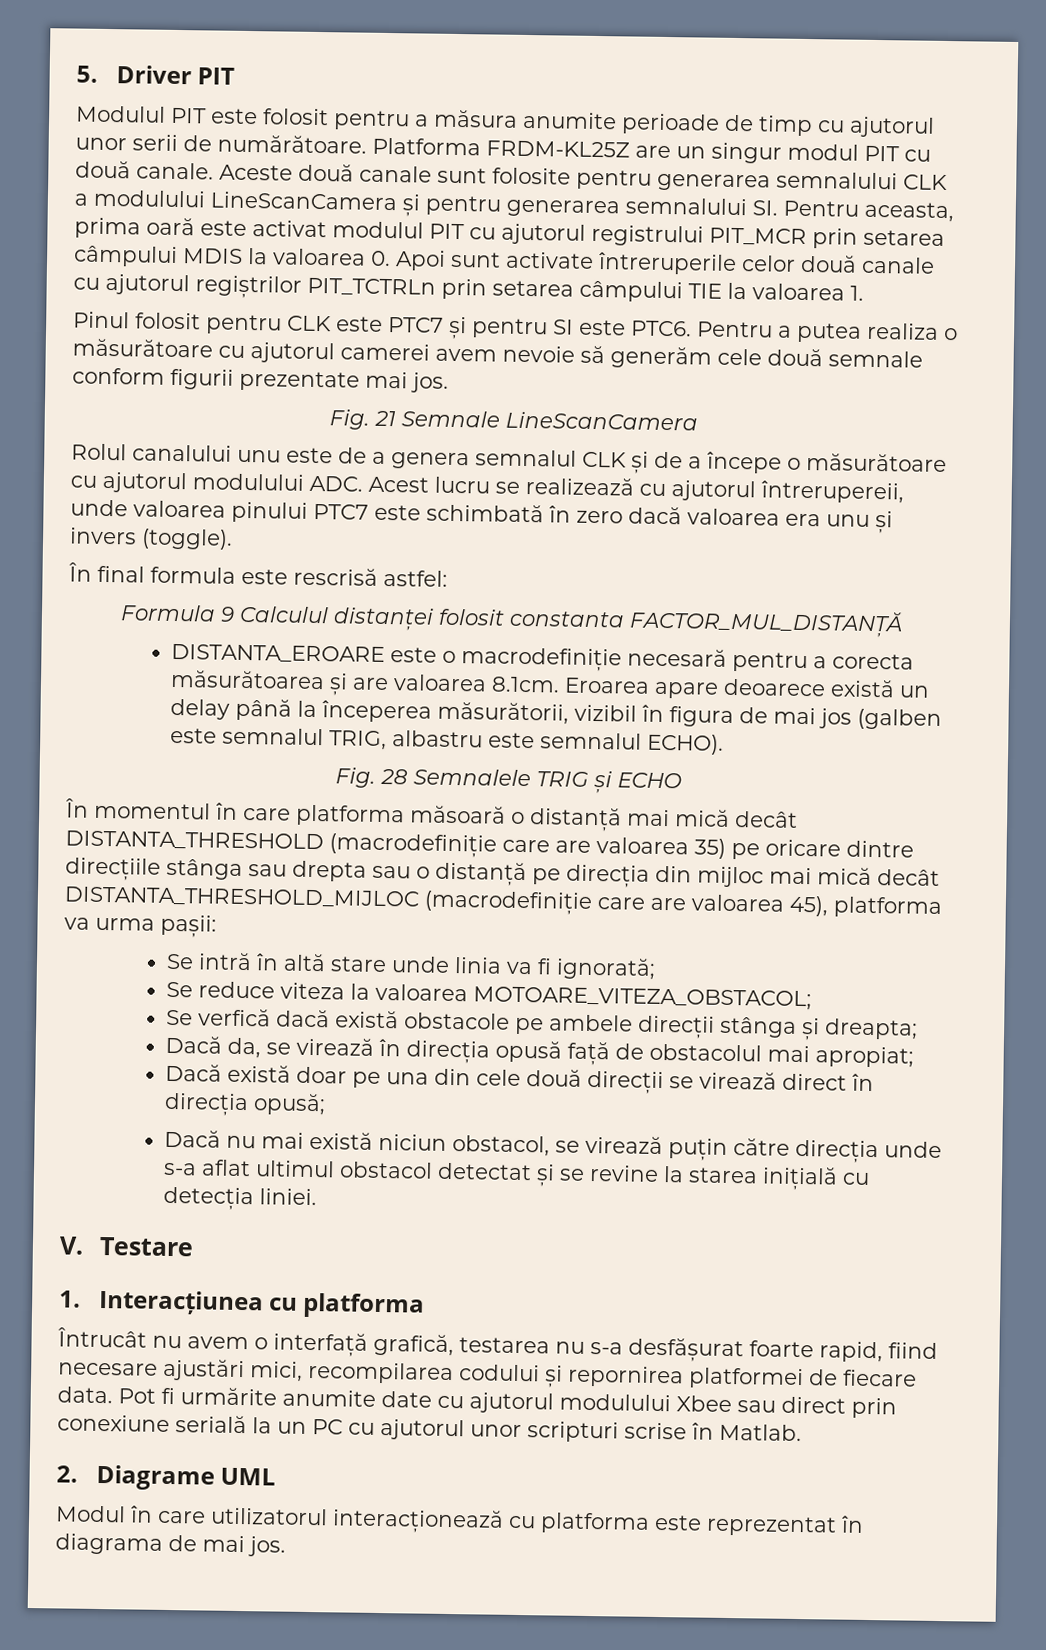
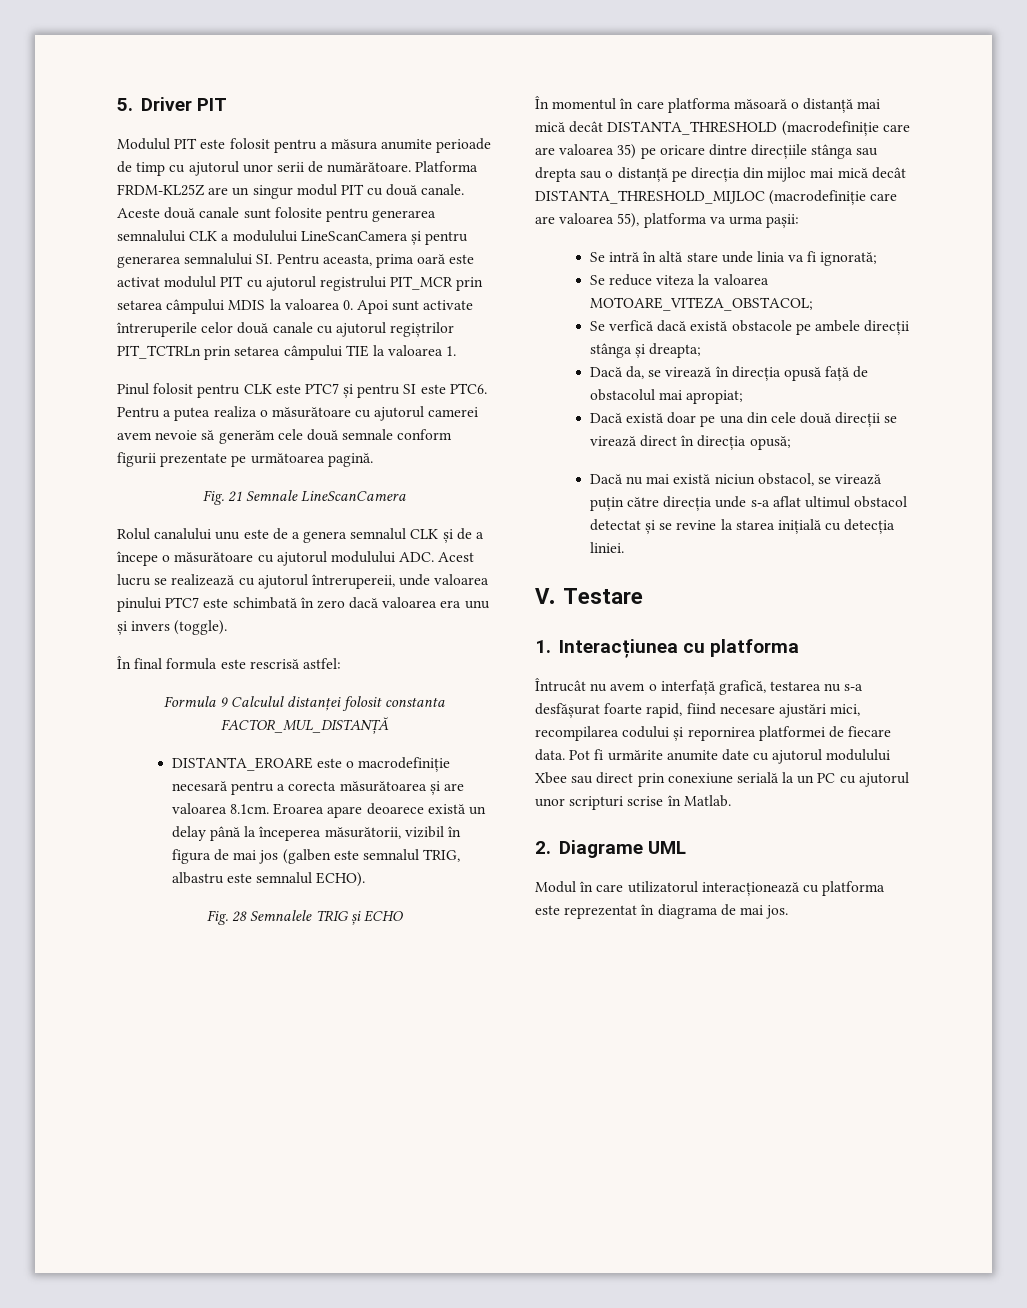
[365,371,449,393] mai jos. -> [231,453,373,467] pe următoarea pagină.
[789,895,829,917] 45), -> [617,213,640,228] 55),

